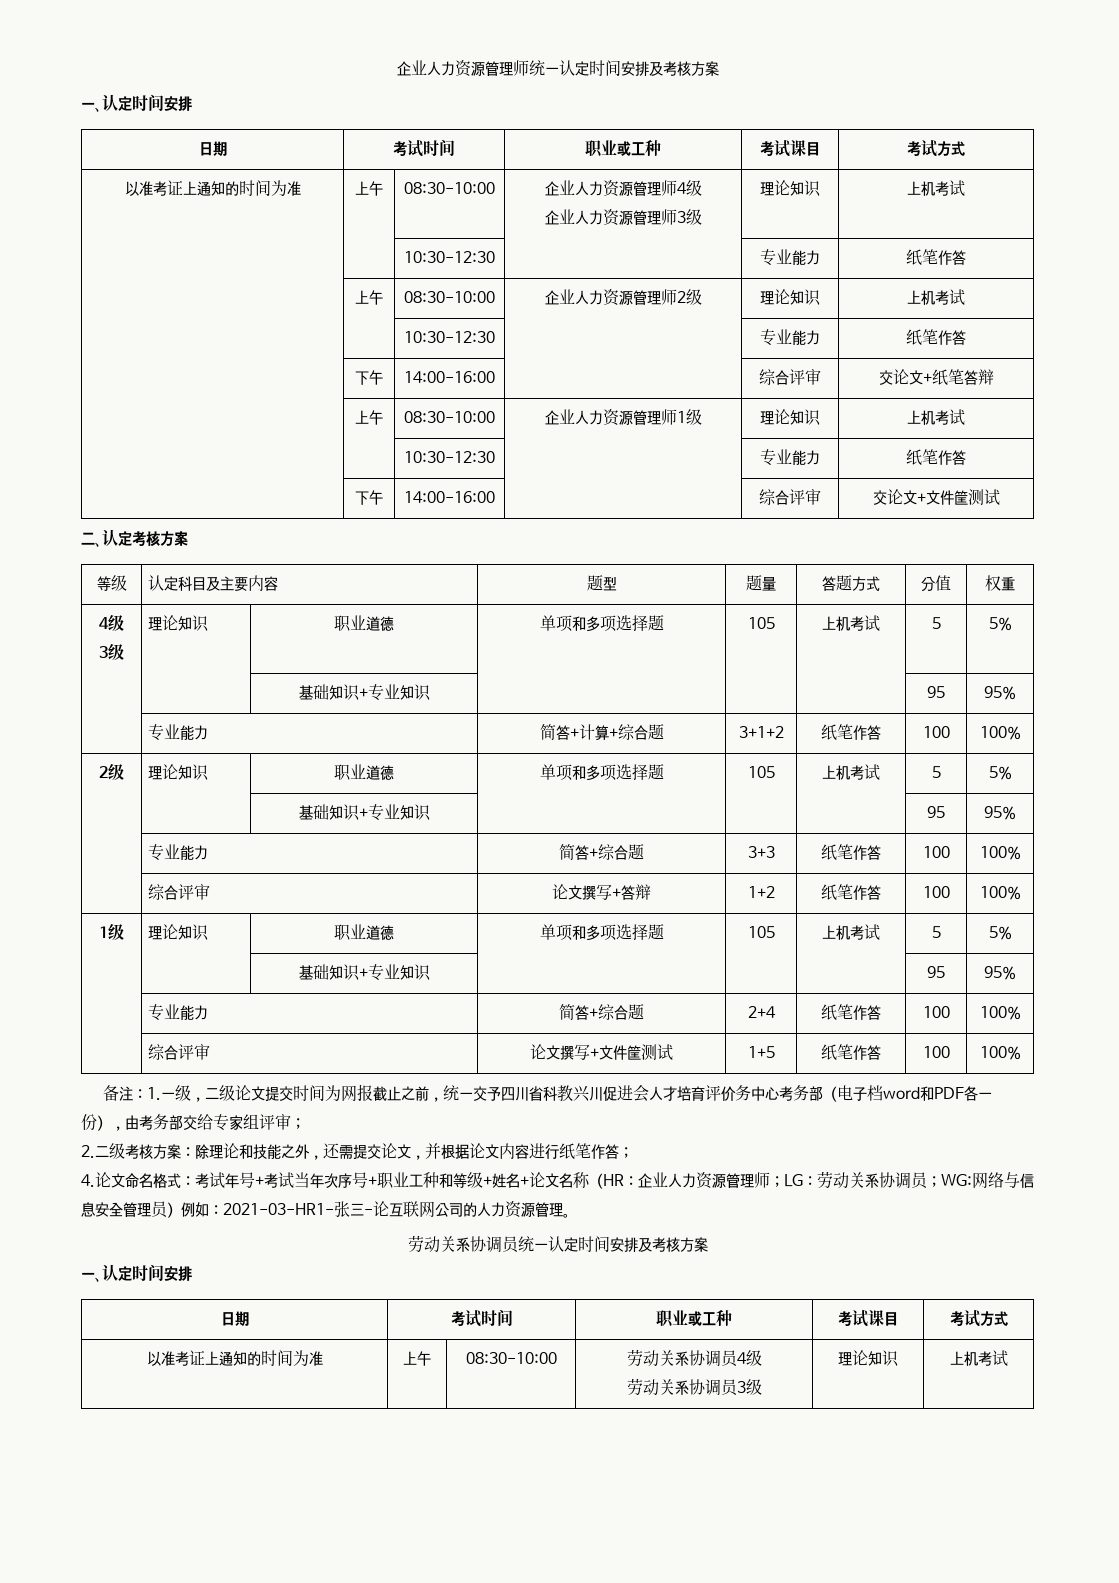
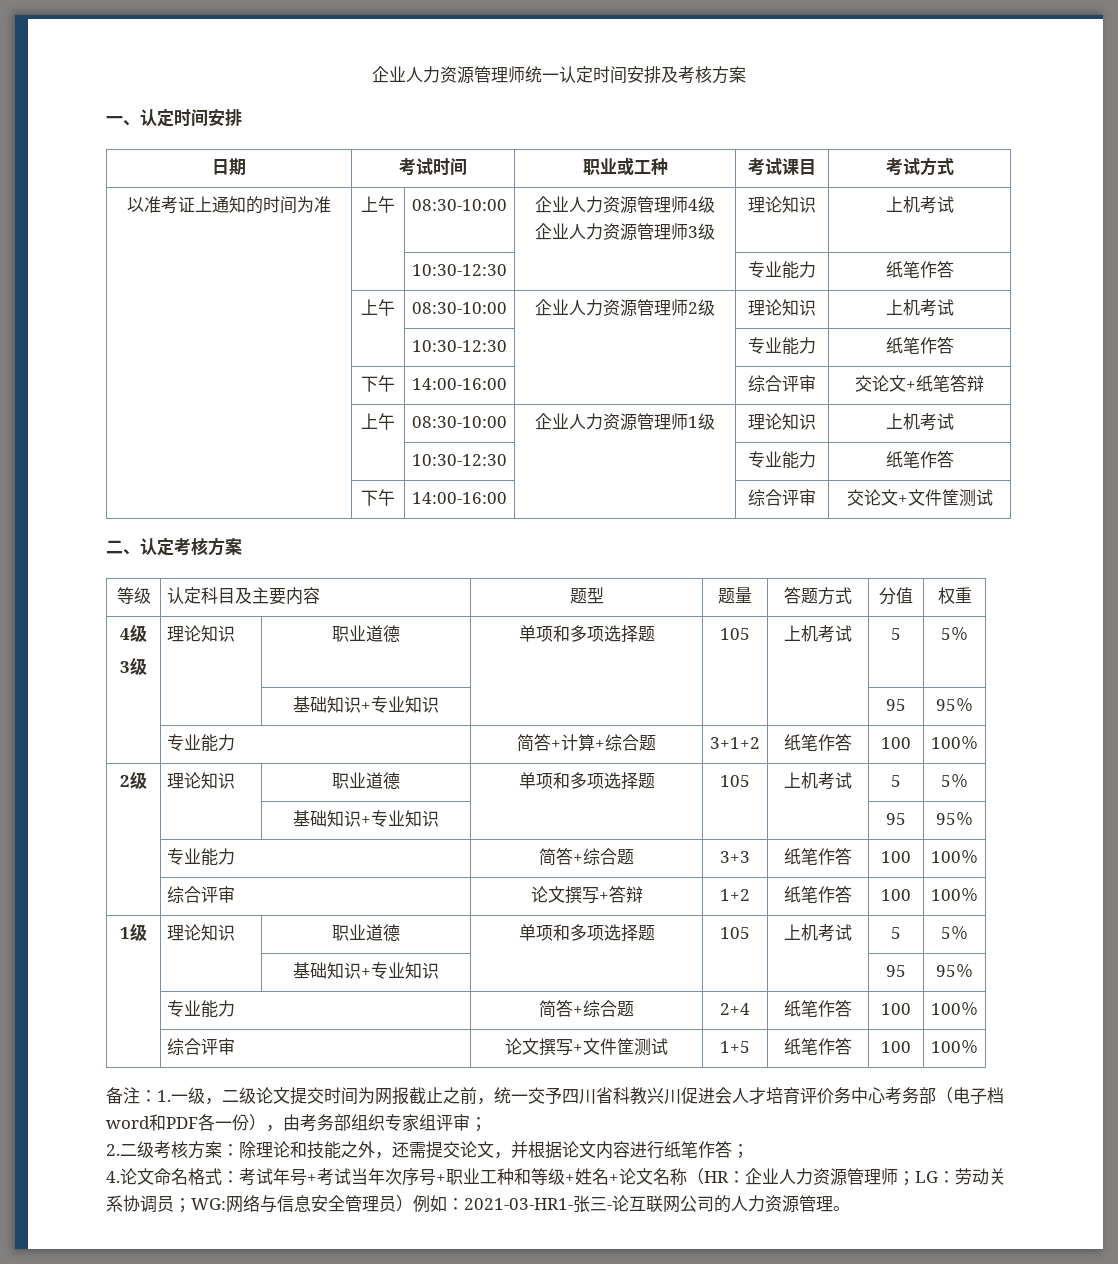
[183,1114,213,1130] 交给 -> [351,1114,385,1131] 组织
[407,1235,708,1253] [81,1264,192,1282] [220,1311,249,1327] [450,1309,513,1327] [655,1309,732,1328] [838,1310,898,1327] [949,1310,1008,1327] [146,1350,323,1366] [403,1351,431,1366] [465,1352,557,1364] [626,1349,762,1367] [626,1378,762,1396] [838,1350,899,1367] [949,1350,1008,1366] // 劳动关系协调员统一认定时间安排及考核方案 // 一、认定时间安排 // 日期 | 考试时间 | 职业或工种 | 考试课目 | 考试方式 // 以准考证上通知的时间为准 | 上午 | 08:30-10:00 | 劳动关系协调员4级 // 劳动关系协调员3级 | 理论知识 | 上机考试 -> (850, 1208) none

